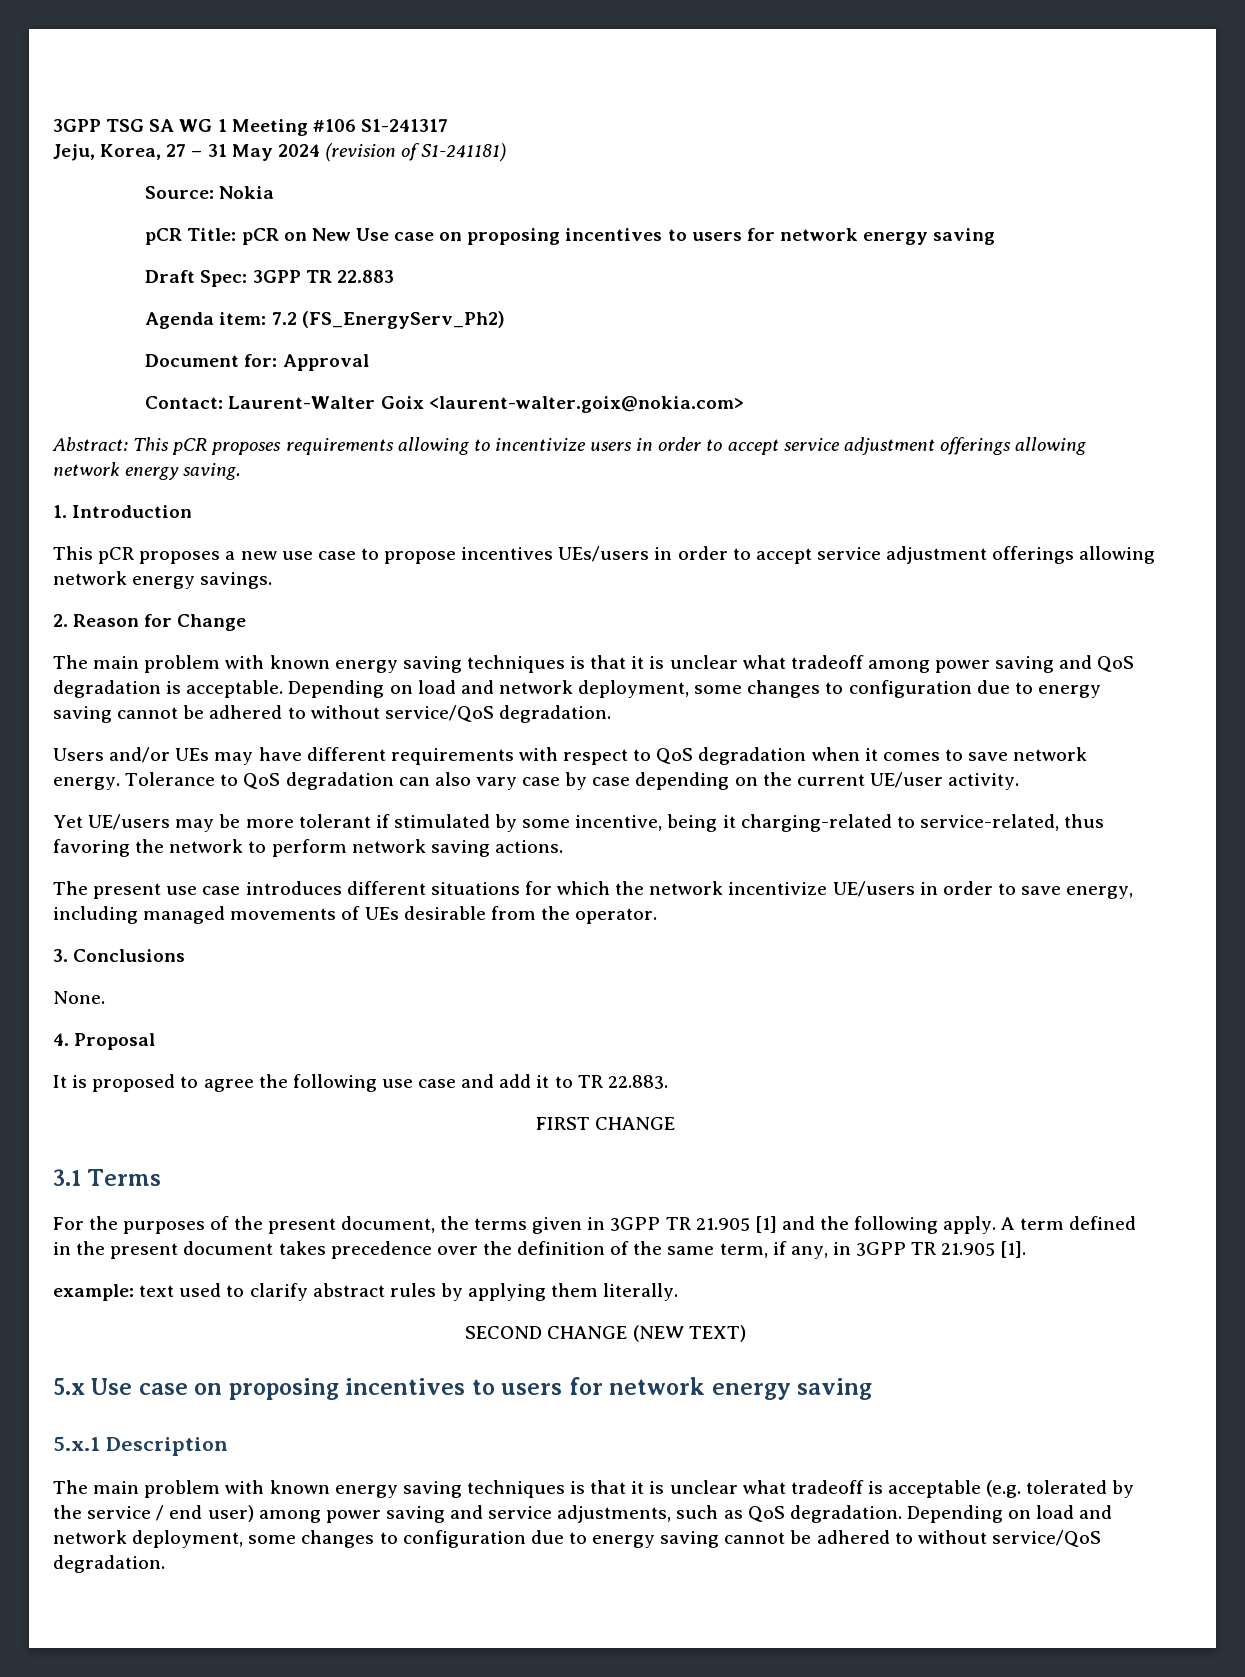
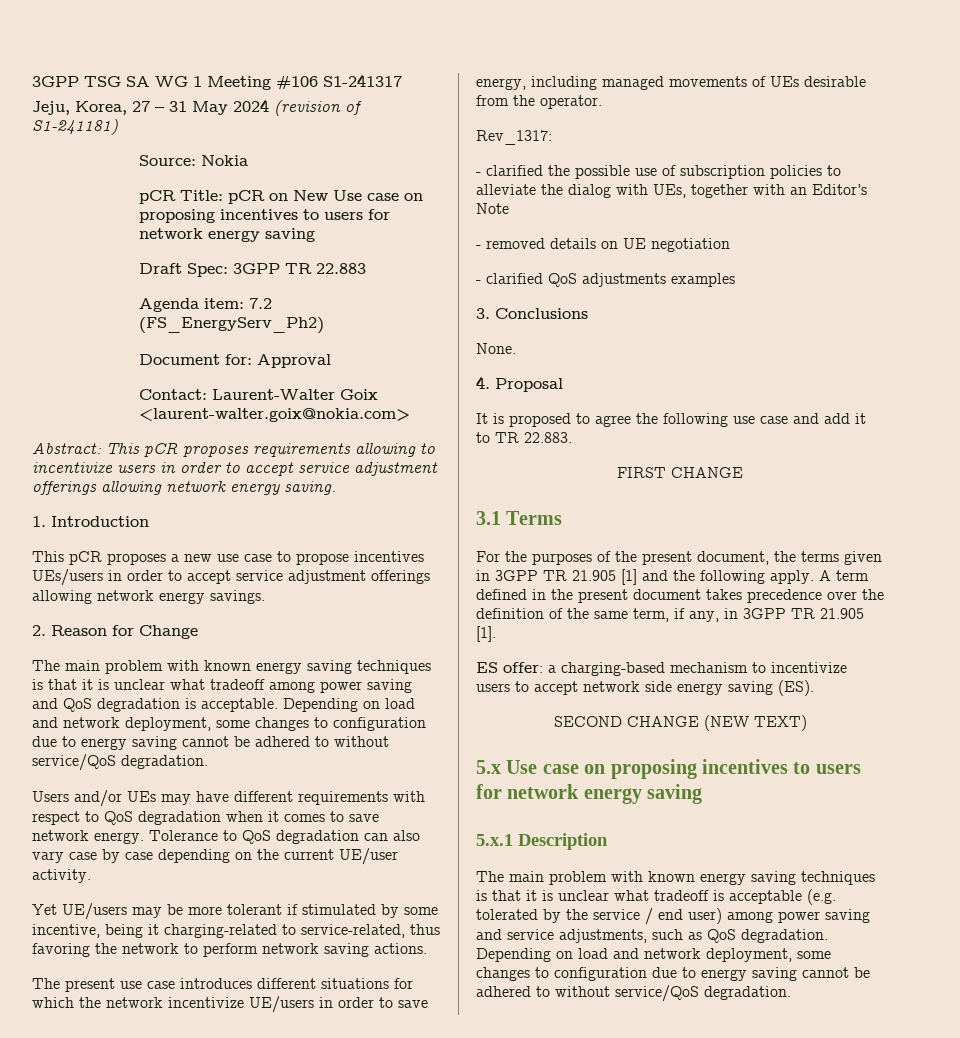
(658, 916) none -> [476,130,552,145] [476,165,841,179] [476,184,867,198] [476,203,509,214] [476,238,730,252] [476,273,735,287] // Rev_1317: // - clarified the possible use of subscription policies to alleviate the dialog with UEs, together with an Editor’s Note // - removed details on UE negotiation // - clarified QoS adjustments examples
[53,1283,679,1301] example: text used to clarify abstract rules by applying them literally. -> [476,662,847,676] [476,680,814,696] ES offer: a charging-based mechanism to incentivize users to accept network side energy saving (ES).

